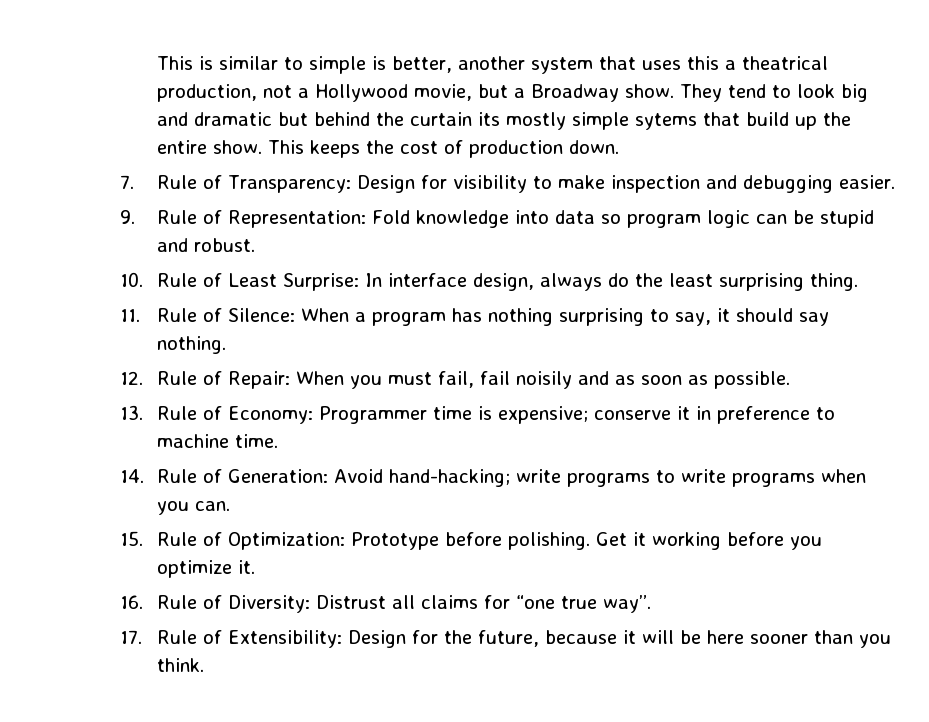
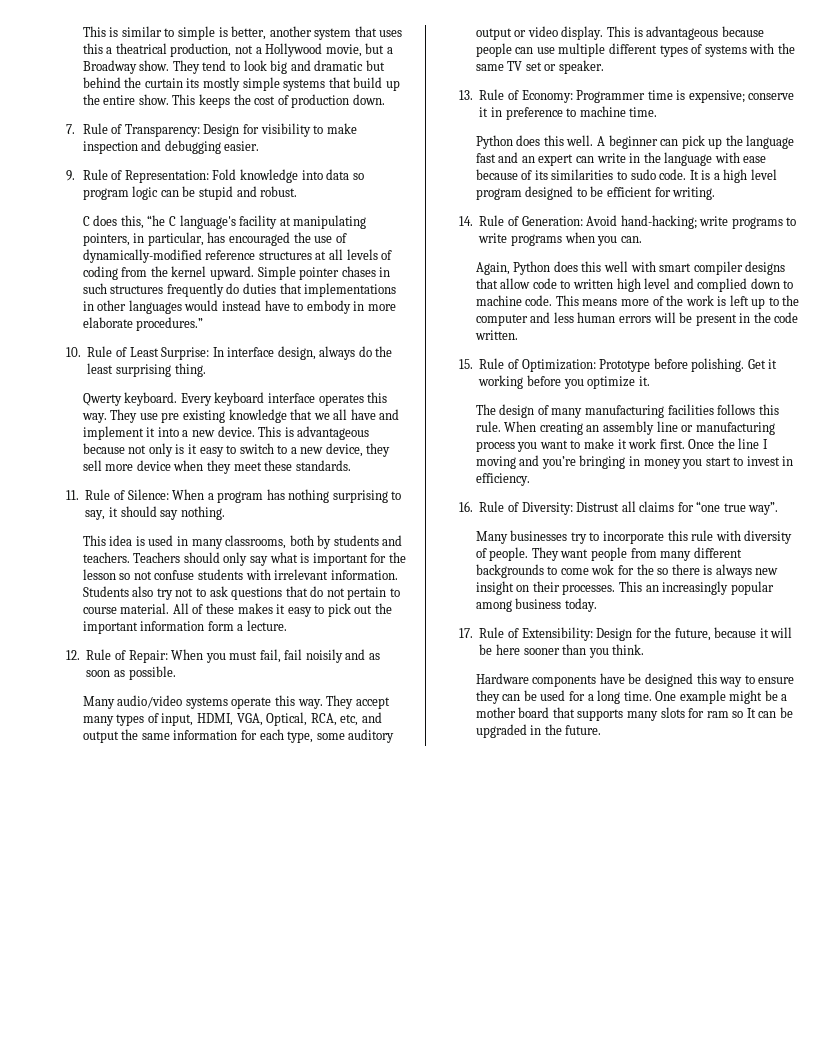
[635,113,698,130] sytems -> [283,79,326,91] systems
(256, 245) none -> [82,215,367,229] [82,232,347,246] [82,249,393,263] [82,266,391,280] [82,283,397,297] [82,300,396,314] [82,317,204,331] // C does this, “he C language's facility at manipulating pointers, in particular, has encouraged the use of dynamically-modified reference structures at all levels of coding from the kernel upward. Simple pointer chases in such structures frequently do duties that implementations in other languages would instead have to embody in more elaborate procedures.”
(859, 282) none -> [82,392,388,406] [81,409,400,423] [82,426,370,440] [82,443,391,457] [82,460,351,474] // Qwerty keyboard. Every keyboard interface operates this way. They use pre existing knowledge that we all have and implement it into a new device. This is advantageous because not only is it easy to switch to a new device, they sell more device when they meet these standards.
(227, 345) none -> [82,535,403,549] [82,552,406,566] [82,569,398,580] [82,586,400,600] [82,603,392,617] [82,620,287,634] // This idea is used in many classrooms, both by students and teachers. Teachers should only say what is important for the lesson so not confuse students with irrelevant information. Students also try not to ask questions that do not pertain to course material. All of these makes it easy to pick out the important information form a lecture.
(791, 380) none -> [82,695,390,709] [82,712,382,726] [82,729,395,743] [475,26,764,40] [475,43,795,57] [475,60,604,74] // Many audio/video systems operate this way. They accept many types of input, HDMI, VGA, Optical, RCA, etc, and output the same information for each type, some auditory output or video display. This is advantageous because people can use multiple different types of systems with the same TV set or speaker.
(279, 441) none -> [475,135,795,149] [475,152,767,166] [475,169,777,183] [475,186,716,200] // Python does this well. A beginner can pick up the language fast and an expert can write in the language with ease because of its similarities to sudo code. It is a high level program designed to be efficient for writing.
(231, 506) none -> [475,261,786,275] [475,278,794,292] [475,295,800,309] [475,312,799,326] [474,330,518,340] // Again, Python does this well with smart compiler designs that allow code to written high level and complied down to machine code. This means more of the work is left up to the computer and less human errors will be present in the code written.
(256, 567) none -> [475,404,779,418] [475,421,775,435] [475,438,768,452] [475,455,794,469] [475,473,530,486] // The design of many manufacturing facilities follows this rule. When creating an assembly line or manufacturing process you want to make it work first. Once the line I moving and you’re bringing in money you start to invest in efficiency.
(652, 604) none -> [475,530,793,544] [475,547,742,561] [475,564,779,578] [475,581,774,595] [475,598,597,612] // Many businesses try to incorporate this rule with diversity of people. They want people from many different backgrounds to come wok for the so there is always new insight on their processes. This an increasingly popular among business today.
(205, 665) none -> [475,673,795,687] [475,690,788,704] [475,707,793,721] [475,724,602,738] // Hardware components have be designed this way to ensure they can be used for a long time. One example might be a mother board that supports many slots for ram so It can be upgraded in the future.

